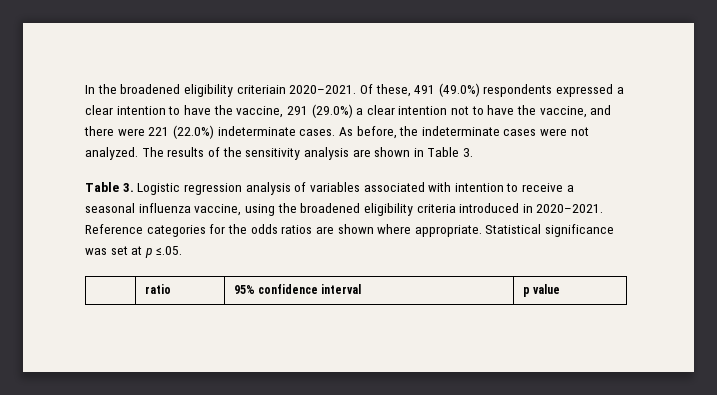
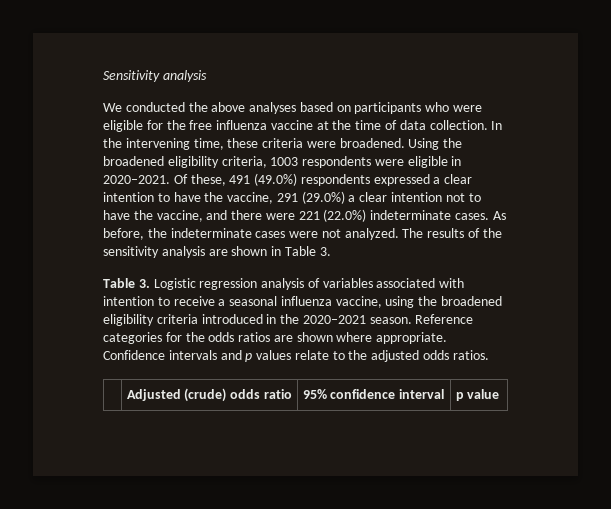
[85,84,286,97] In the broadened eligibility criteriain -> [103,70,207,82] [103,102,483,114] [103,120,503,132] [103,138,463,150] [103,156,462,168] Sensitivity analysis // We conducted the above analyses based on participants who were eligible for the free influenza vaccine at the time of data collection. In the intervening time, these criteria were broadened. Using the broadened eligibility criteria, 1003 respondents were eligible in
[536,204,604,213] 2020–2021. -> [280,314,412,324] the 2020–2021 season.
[485,224,615,237] [85,246,182,258] Statistical significance was set at p ≤.05. // | -> [103,350,489,362] [126,388,261,402] Confidence intervals and p values relate to the adjusted odds ratios. // | Adjusted (crude) odds

